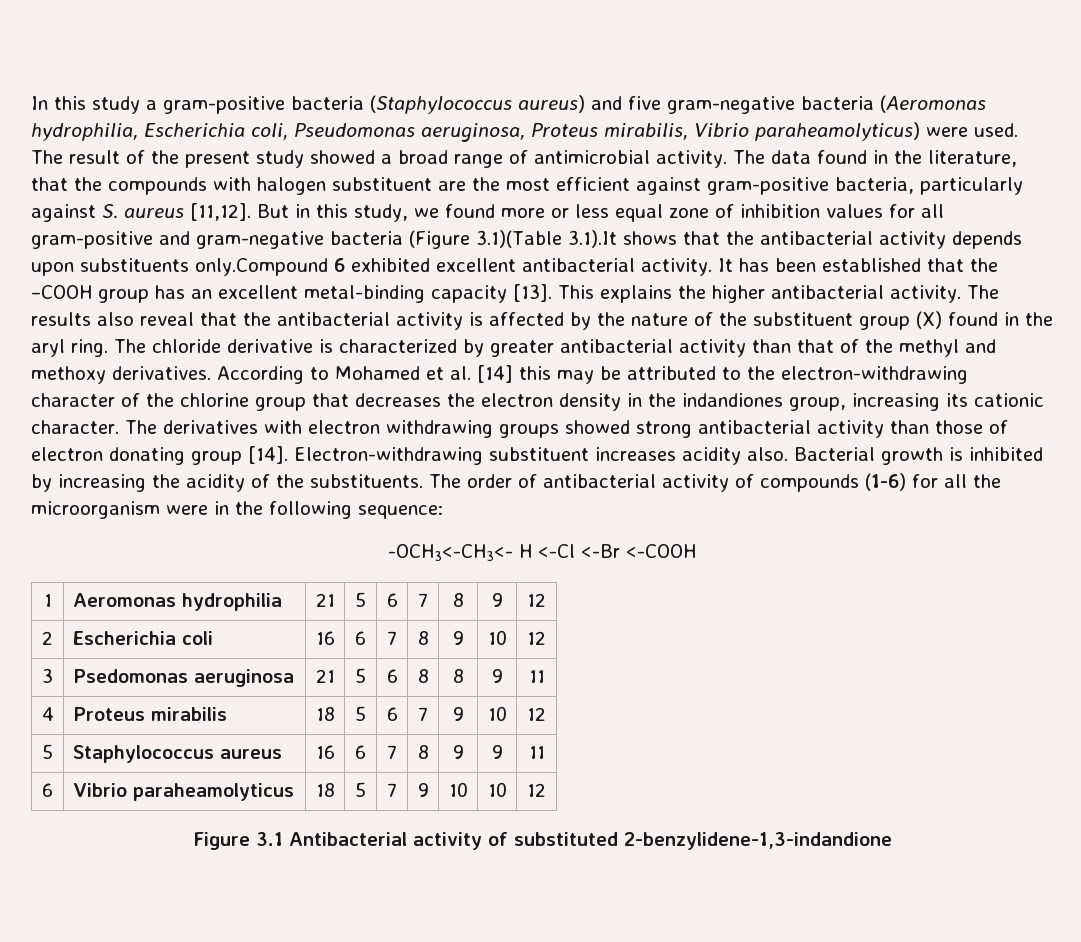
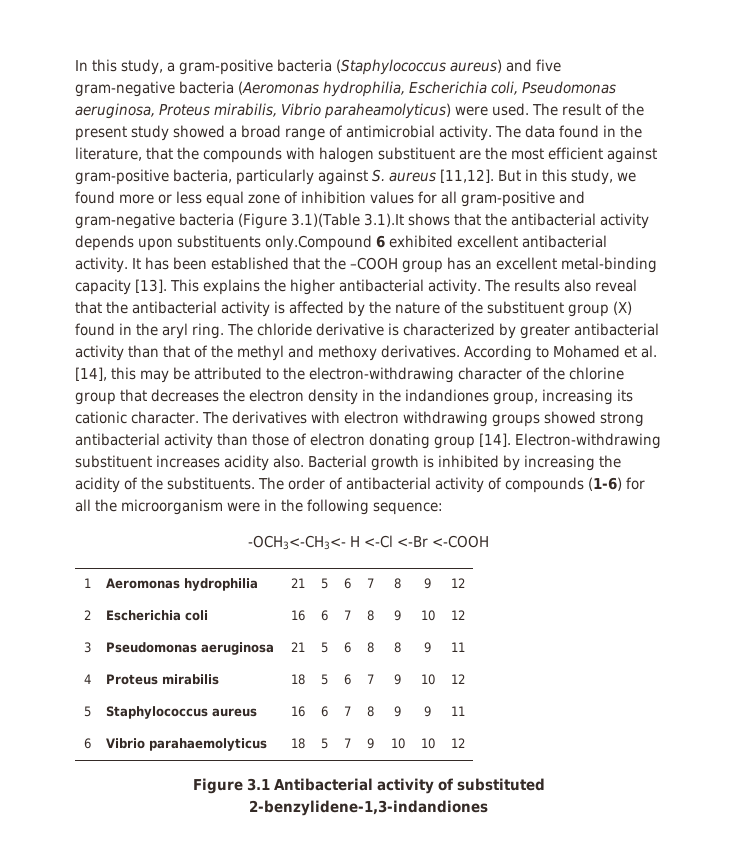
[92,96,140,114] study -> [121,59,163,75] study,
[477,365,513,383] [14] -> [75,367,107,381] [14],
[72,669,188,683] Psedomonas -> [105,642,197,653] Pseudomonas
[132,783,294,801] paraheamolyticus -> [148,738,267,751] parahaemolyticus
[623,832,892,850] 2-benzylidene-1,3-indandione -> [249,800,488,816] 2-benzylidene-1,3-indandiones

